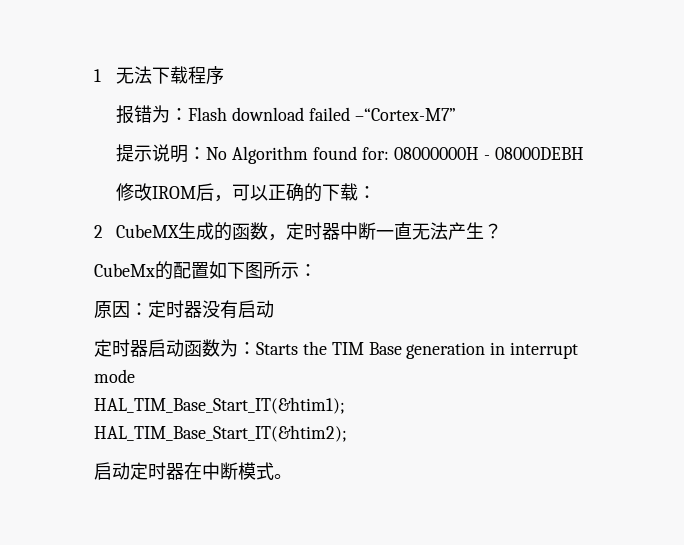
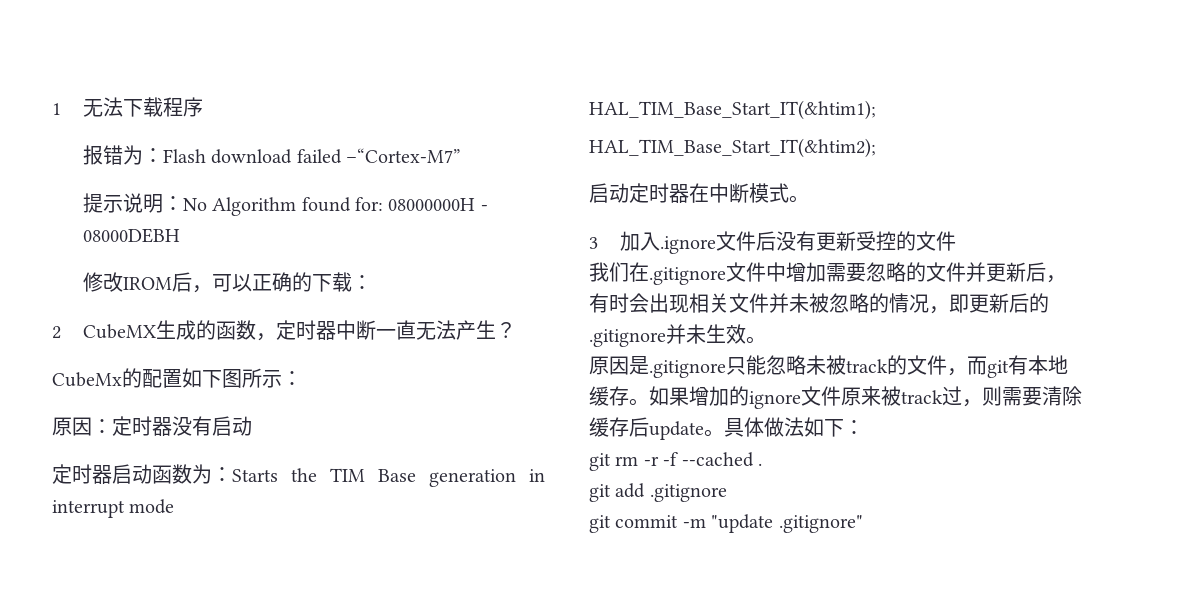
(292, 476) none -> [589,231,956,254] [589,262,1066,285] [589,293,1049,314] [589,324,766,347] [589,355,1068,378] [589,386,1082,409] [589,417,864,440] [589,452,762,471] [589,483,727,502] [589,514,863,533] // 3加入.ignore文件后没有更新受控的文件 // 我们在.gitignore文件中增加需要忽略的文件并更新后，有时会出现相关文件并未被忽略的情况，即更新后的.gitignore并未生效。 // 原因是.gitignore只能忽略未被track的文件，而git有本地缓存。如果增加的ignore文件原来被track过，则需要清除缓存后update。具体做法如下： // git rm -r -f --cached . // git add .gitignore // git commit -m "update .gitignore"

